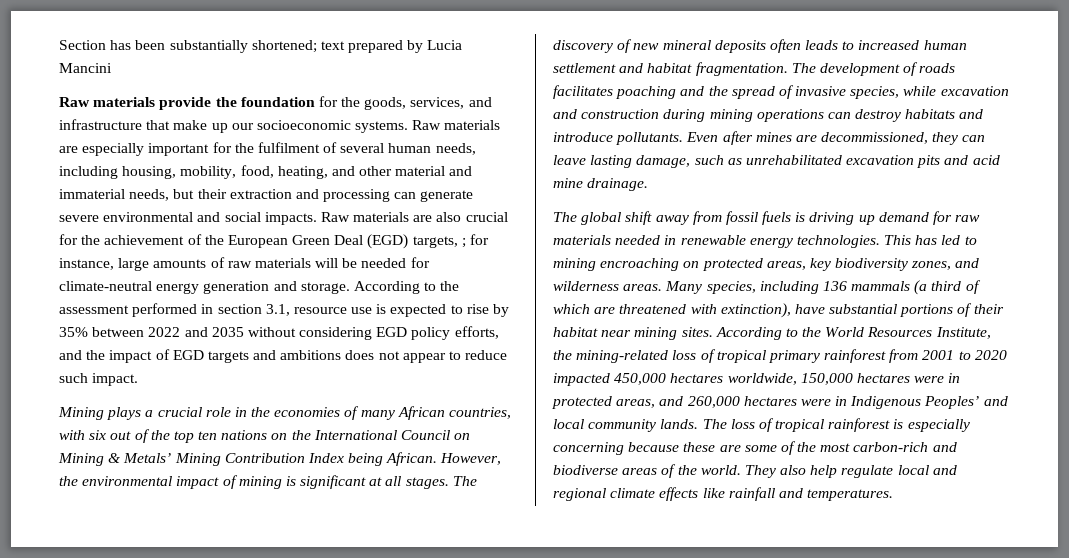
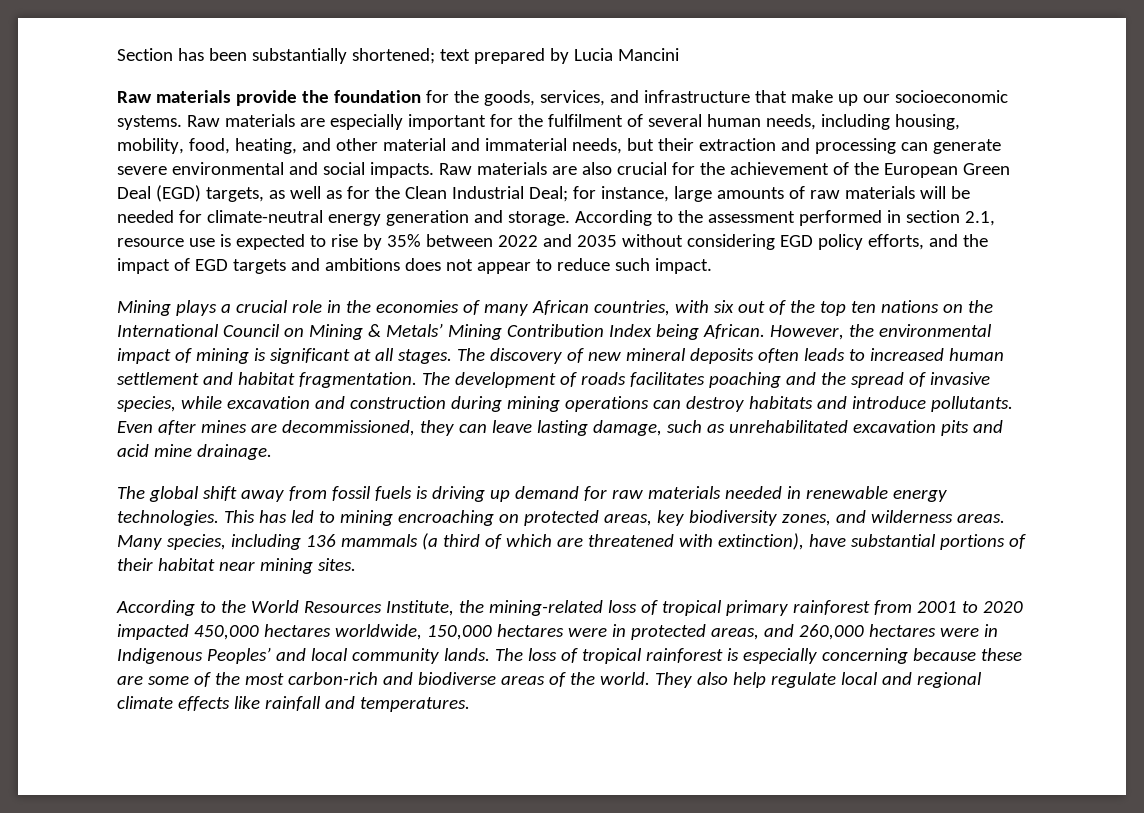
[461,238,466,248] ; -> [268,186,568,202] as well as for the Clean Industrial Deal;
[265,304,290,316] 3.1, -> [964,211,995,226] 2.1,
(713, 332) none -> (356, 564) //

